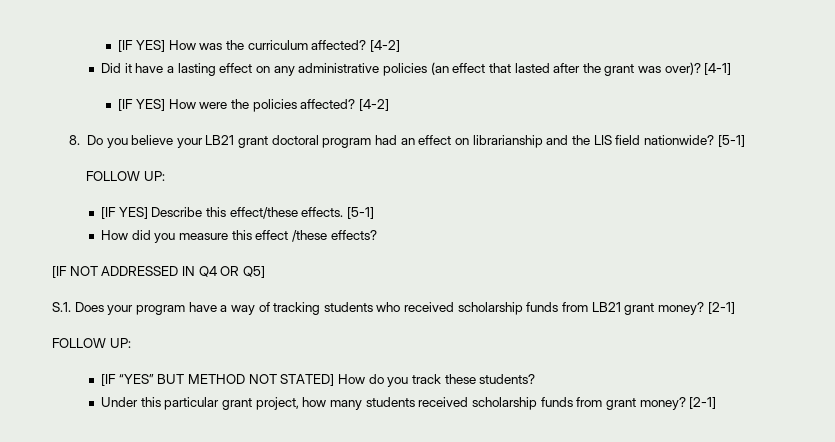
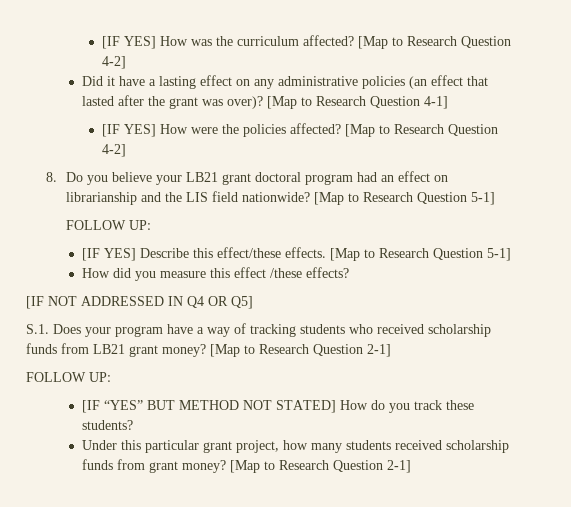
[369,40,400,52] [4-2] -> [357,36,511,49] [101,56,126,69] [Map to Research Question 4-2]
[704,63,732,75] [4-1] -> [266,96,448,109] [Map to Research Question 4-1]
[358,99,389,111] [4-2] -> [344,124,498,137] [101,144,126,157] [Map to Research Question 4-2]
[717,135,745,147] [5-1] -> [314,192,496,205] [Map to Research Question 5-1]
[347,207,375,219] [5-1] -> [329,248,511,261] [Map to Research Question 5-1]
[707,302,735,314] [2-1] -> [210,344,391,357] [Map to Research Question 2-1]
[689,397,717,409] [2-1] -> [229,460,411,473] [Map to Research Question 2-1]

